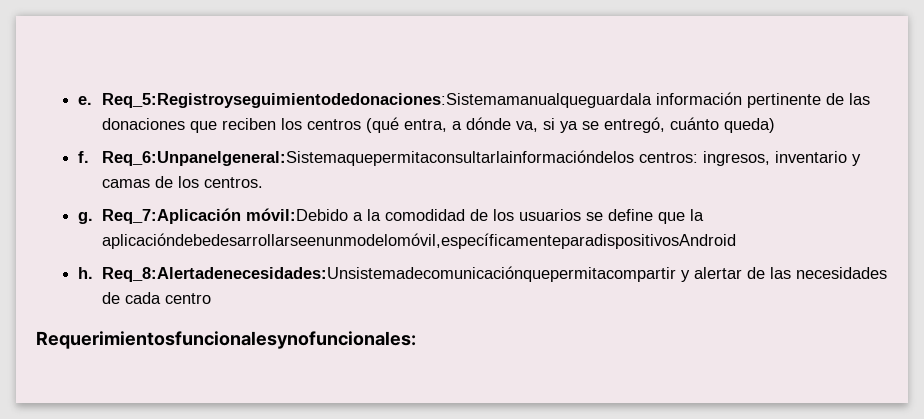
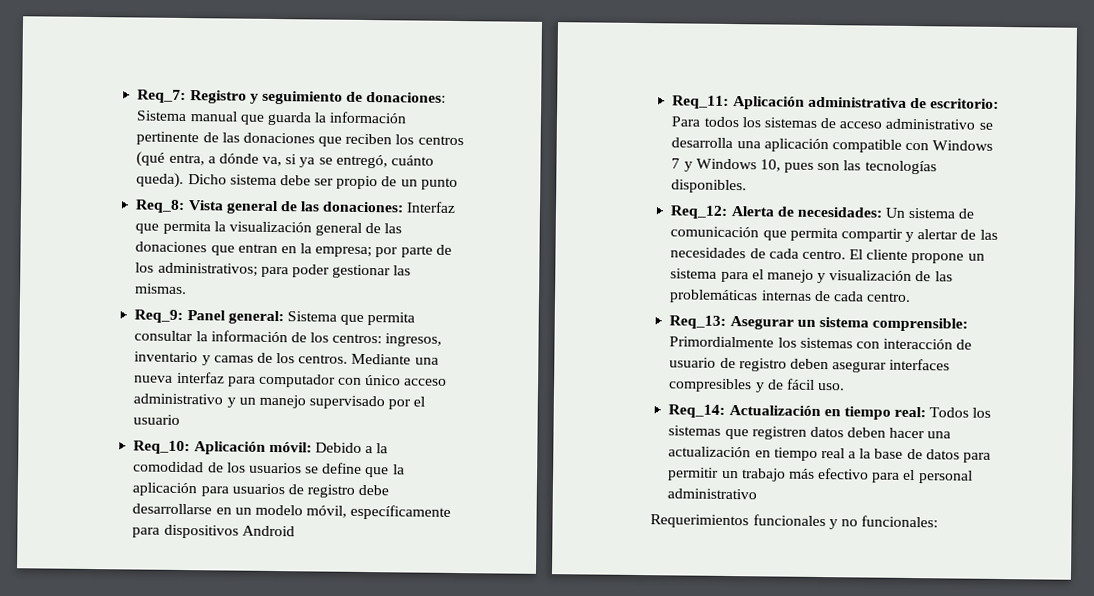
[77,93,652,108] e. Req_5:Registroyseguimientodedonaciones:Sistemamanualqueguardala -> [137,89,447,105] [136,110,328,126] Req_7: Registro y seguimiento de donaciones: Sistema manual que guarda la
[723,118,775,133] [77,150,634,166] queda) // f. Req_6:Unpanelgeneral:Sistemaquepermitaconsultarlainformacióndelos -> [136,172,458,191] [135,199,457,215] [135,220,403,236] [135,241,452,258] [135,262,412,279] [135,283,188,295] [134,309,416,326] [134,330,330,343] queda). Dicho sistema debe ser propio de un punto // Req_8: Vista general de las donaciones: Interfaz que permita la visualización general de las donaciones que entran en la empresa; por parte de los administrativos; para poder gestionar las mismas. // Req_9: Panel general: Sistema que permita consultar la información de los
[77,208,348,224] // g. Req_7:Aplicación móvil:Debido -> [351,353,439,365] [134,371,448,388] [133,393,426,410] [133,414,181,425] [133,440,362,455] Mediante una nueva interfaz para computador con único acceso administrativo y un manejo supervisado por el usuario // Req_10: Aplicación móvil: Debido
[101,233,736,249] [77,266,676,282] aplicacióndebedesarrollarseenunmodelomóvil,específicamenteparadispositivosAndroid // h. Req_8:Alertadenecesidades:Unsistemadecomunicaciónquepermitacompartir -> [132,482,390,498] [132,503,452,520] [132,524,295,539] [672,95,1000,110] [671,116,993,130] [671,137,994,153] [671,158,937,175] [671,179,748,194] [670,205,976,219] [670,226,903,242] aplicación para usuarios de registro debe desarrollarse en un modelo móvil, específicamente para dispositivos Android // Req_11: Aplicación administrativa de escritorio: Para todos los sistemas de acceso administrativo se desarrolla una aplicación compatible con Windows 7 y Windows 10, pues son las tecnologías disponibles. // Req_12: Alerta de necesidades: Un sistema de comunicación que permita compartir
[164,293,211,304] [36,331,416,349] centro // Requerimientosfuncionalesynofuncionales: -> [801,249,985,264] [670,268,953,284] [669,289,912,304] [669,315,969,332] [669,336,973,350] [669,357,951,373] [668,378,846,393] [668,404,992,420] [668,425,952,440] [668,446,992,463] [668,467,973,484] [667,488,758,500] [650,514,939,530] centro. El cliente propone un sistema para el manejo y visualización de las problemáticas internas de cada centro. // Req_13: Asegurar un sistema comprensible: Primordialmente los sistemas con interacción de usuario de registro deben asegurar interfaces compresibles y de fácil uso. // Req_14: Actualización en tiempo real: Todos los sistemas que registren datos deben hacer una actualización en tiempo real a la base de datos para permitir un trabajo más efectivo para el personal administrativo // Requerimientos funcionales y no funcionales:

